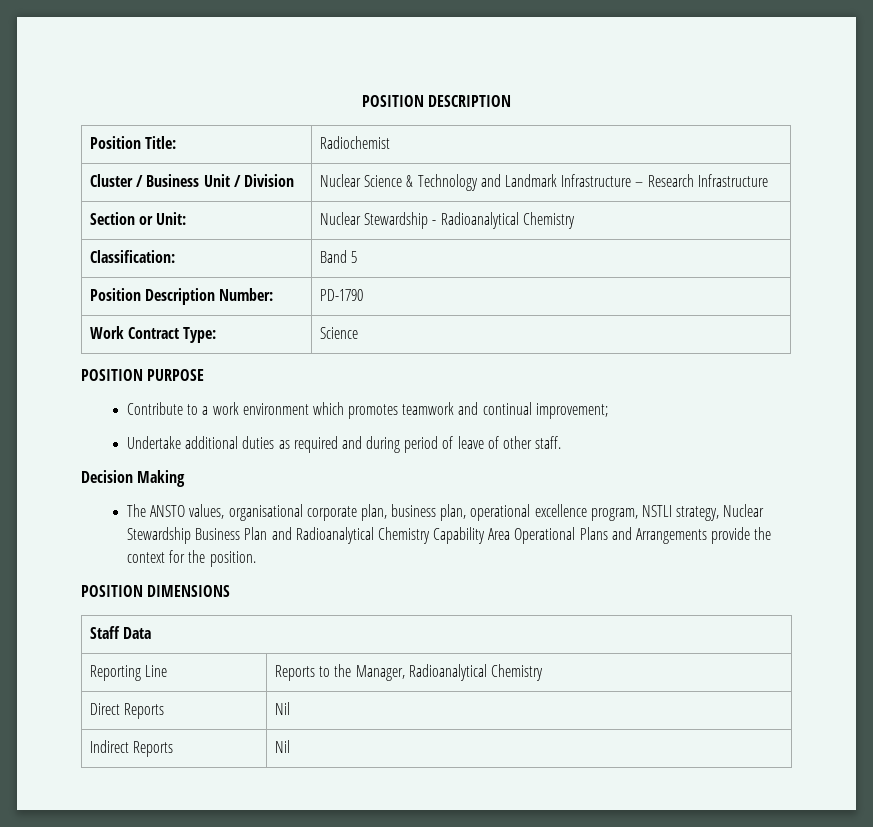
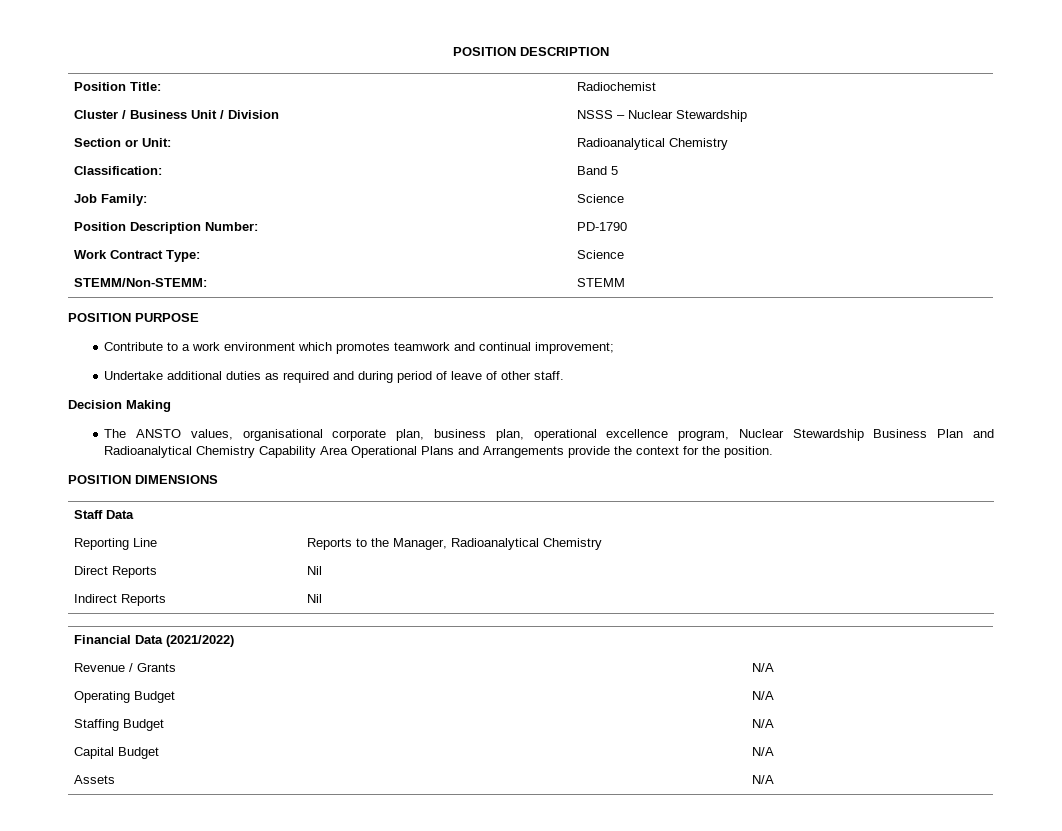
[320,174,768,191] Nuclear Science & Technology and Landmark Infrastructure – Research Infrastructure -> [576,110,747,122] NSSS – Nuclear Stewardship
[320,212,437,229] Nuclear Stewardship - -> (171, 142) none
(358, 257) none -> [73,194,147,206] [576,194,624,203] // Job Family: | Science
(359, 333) none -> [73,278,207,287] [576,278,625,287] // STEMM/Non-STEMM: | STEMM
[642,505,720,521] NSTLI strategy, -> (730, 435) none
(291, 746) none -> [73,635,234,647] [73,663,176,672] [751,663,774,672] [73,691,175,703] [751,691,774,700] [73,719,164,731] [751,719,774,728] [73,747,159,759] [751,747,774,756] [73,775,115,784] [751,775,774,784] // Financial Data (2021/2022) // Revenue / Grants | N/A // Operating Budget | N/A // Staffing Budget | N/A // Capital Budget | N/A // Assets | N/A

